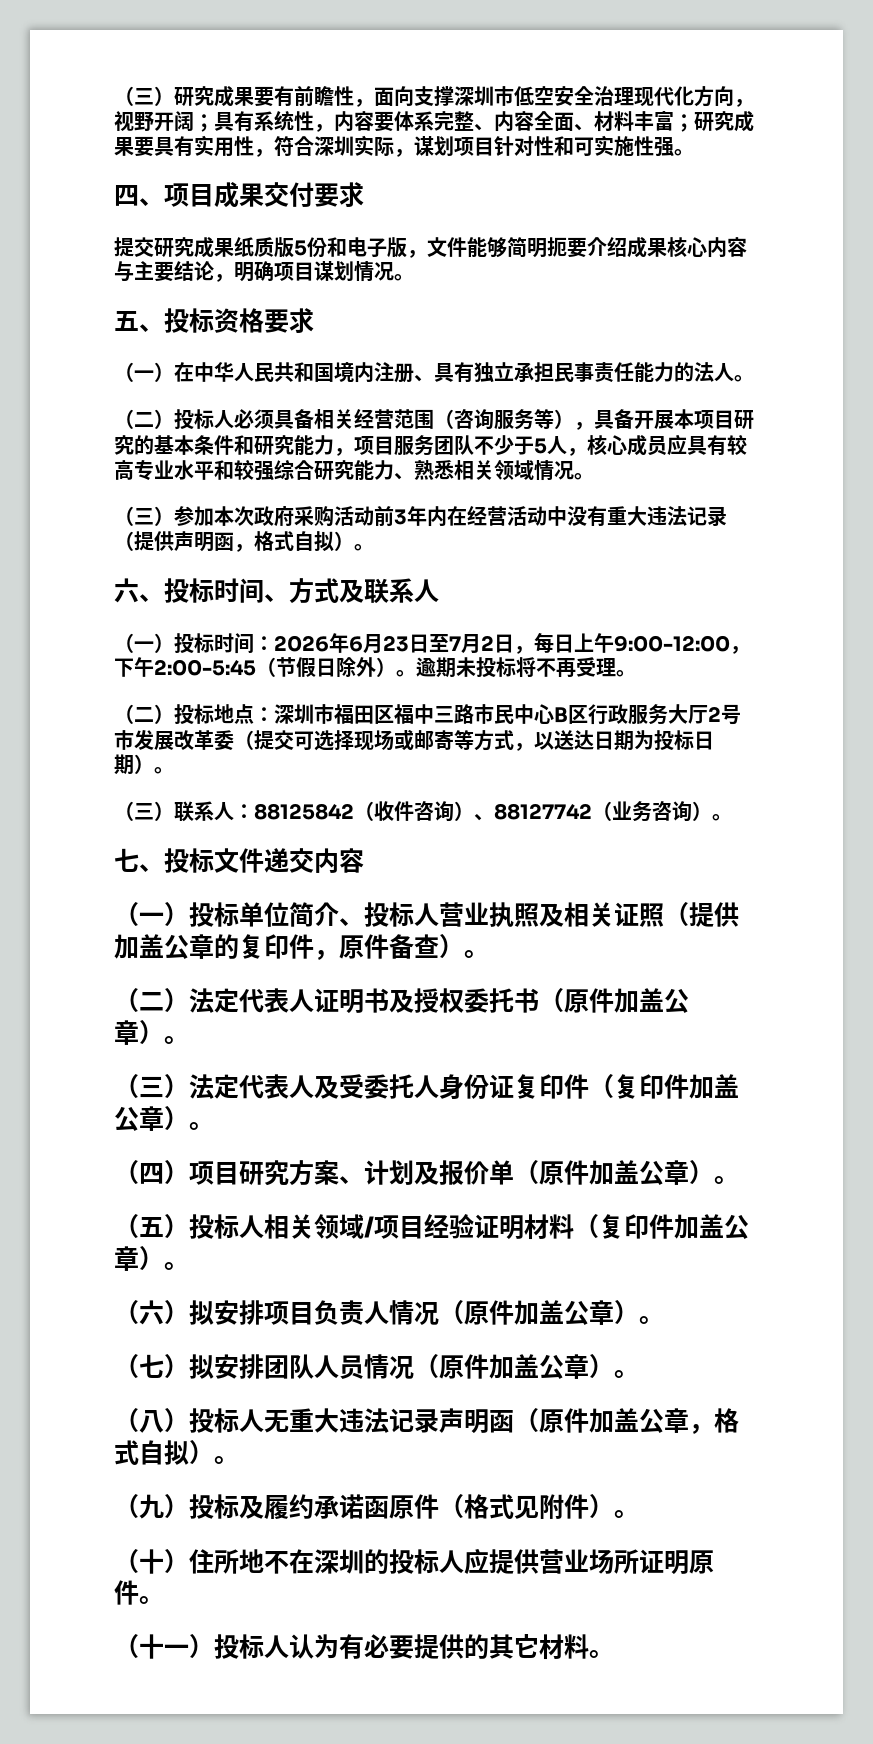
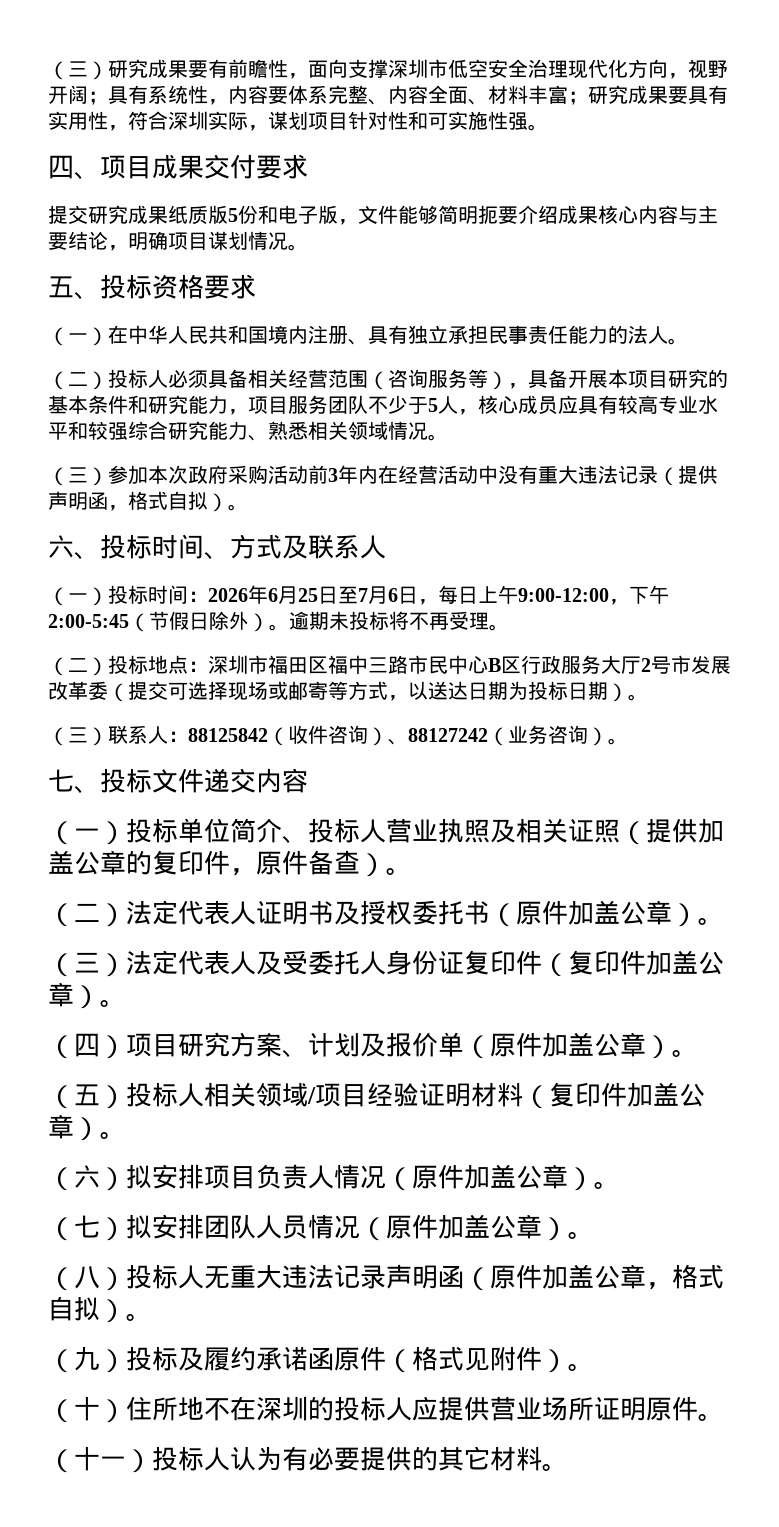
[383,635,409,652] 23 -> [298,588,318,602] 25
[481,635,494,651] 2 -> [388,588,398,602] 6
[494,803,592,820] 88127742 -> [408,728,488,742] 88127242

